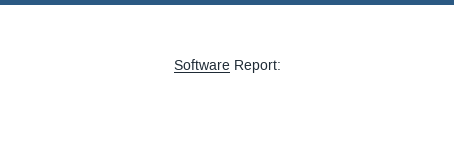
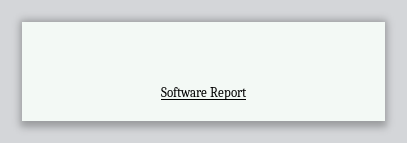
[233,60,281,73] Report: -> [210,87,248,100] Report

